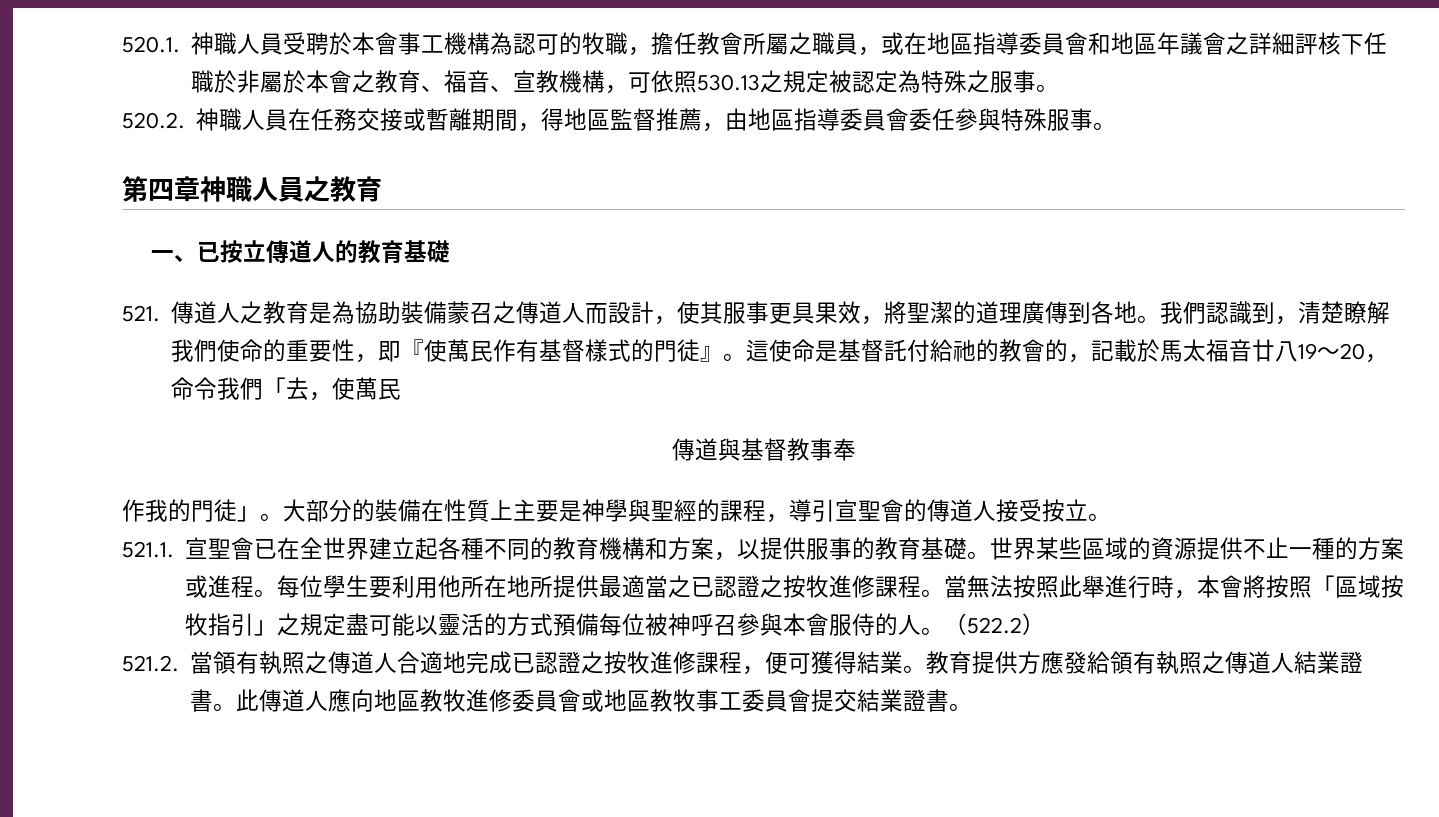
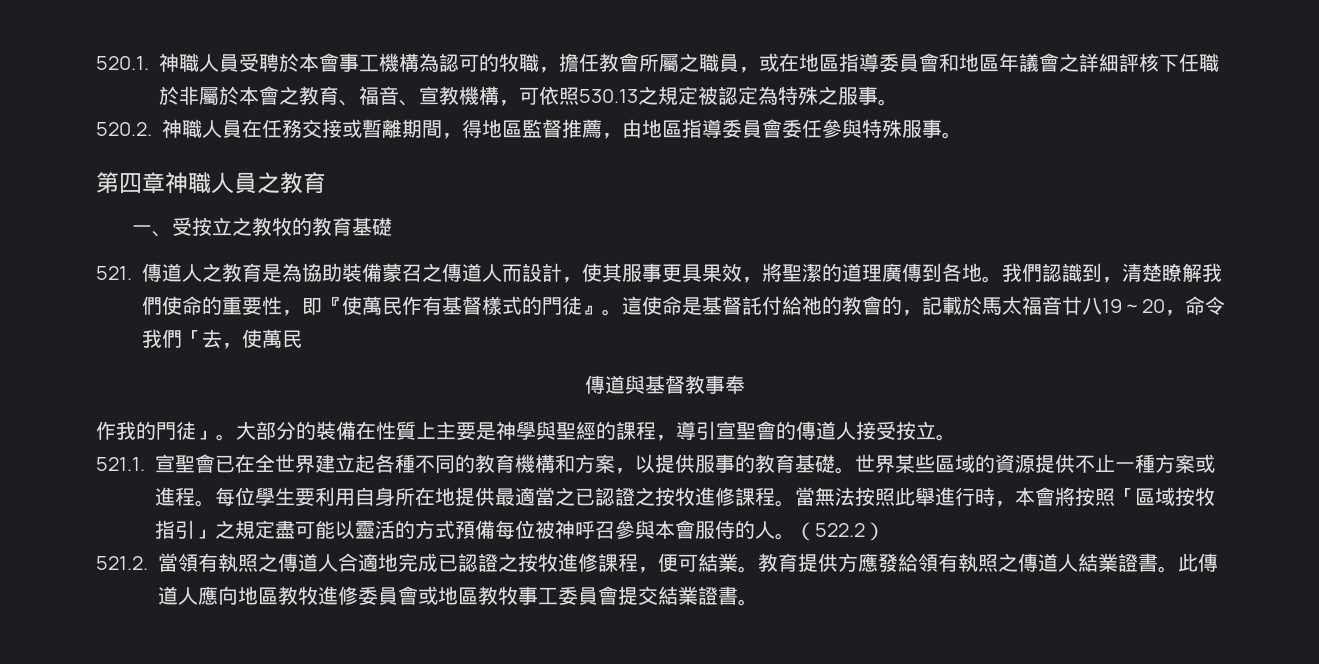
[196,240,335,263] 已按立傳道人 -> [171,217,292,236] 受按立之教牧
[1335,537,1359,560] 的 -> (1155, 463) none
[438,575,554,598] 他所在地所 -> [355,487,455,506] 自身所在地
[811,651,858,674] 獲得 -> (698, 563) none

